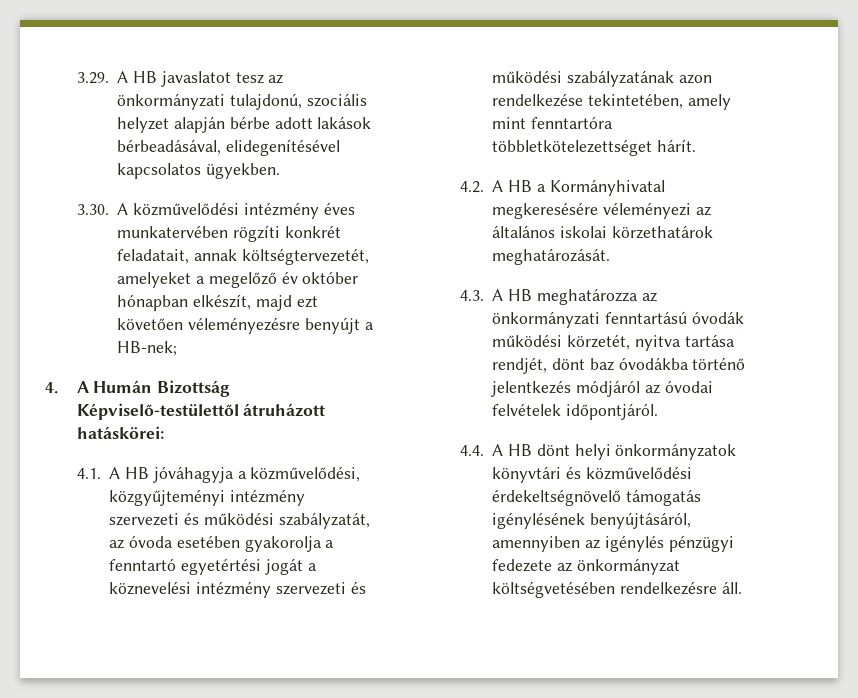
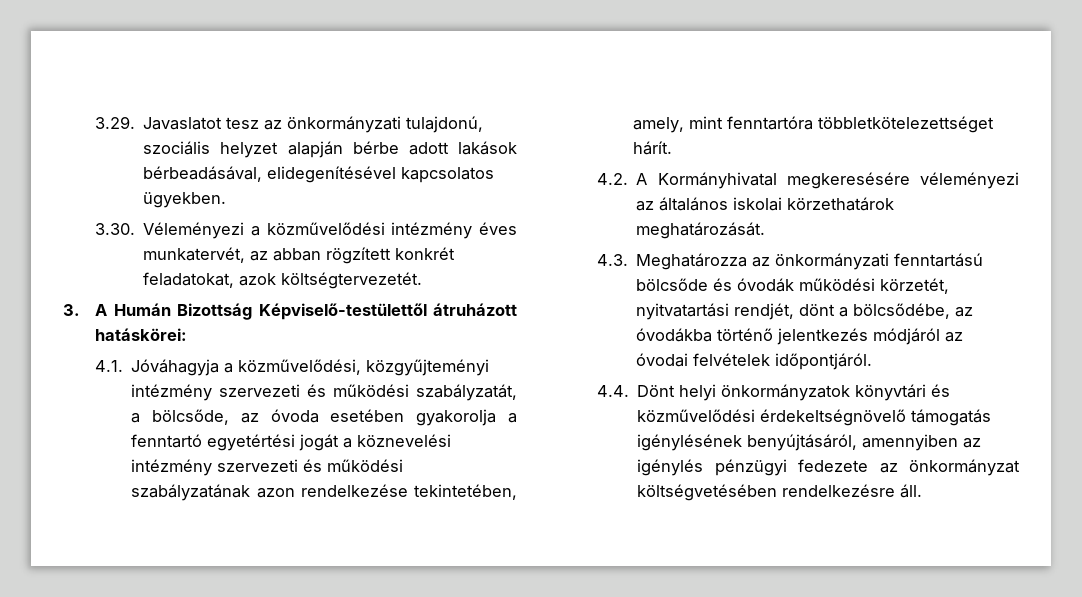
[117,71,231,87] A HB javaslatot -> [143,117,223,130] Javaslatot
[117,203,129,215] A -> [143,222,260,239] Véleményezi a
[117,225,341,242] [117,248,369,265] [117,271,359,288] [117,294,318,311] [117,317,374,334] [117,341,178,356] [45,382,58,394] munkatervében rögzíti konkrét feladatait, annak költségtervezetét, amelyeket a megelőző év október hónapban elkészít, majd ezt követően véleményezésre benyújt a HB-nek; // 4. -> [143,247,456,264] [143,272,423,289] [63,304,80,316] munkatervét, az abban rögzített konkrét feladatokat, azok költségtervezetét. // 3.
[109,466,234,483] A HB jóváhagyja -> [131,359,220,376] Jóváhagyja
(370, 520) none -> [131,409,230,425] a bölcsőde,
[687,94,731,110] amely -> [633,117,685,133] amely,
[508,180,546,192] HB a -> (648, 179) none
[492,288,638,305] A HB meghatározza -> [636,253,748,270] Meghatározza
(688, 317) none -> [636,278,733,291] bölcsőde és
[634,334,735,351] [492,357,614,374] nyitva tartása rendjét, dönt baz -> [636,303,974,320] nyitvatartási rendjét, dönt a bölcsődébe, az
[492,444,570,456] A HB dönt -> [637,385,676,397] Dönt

